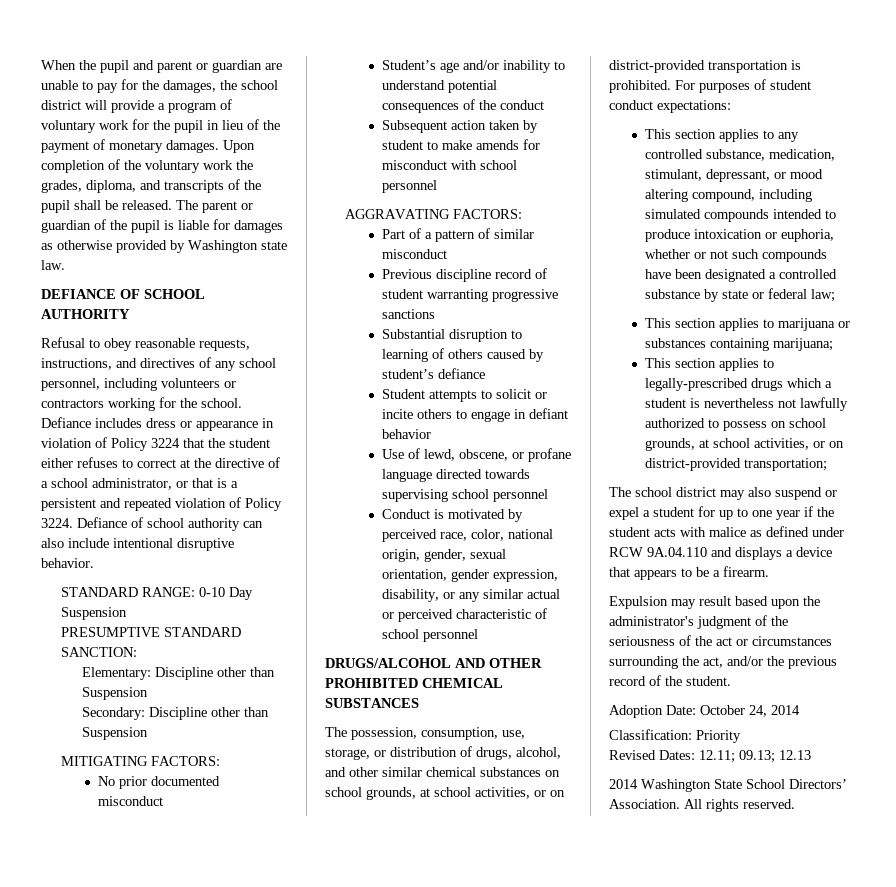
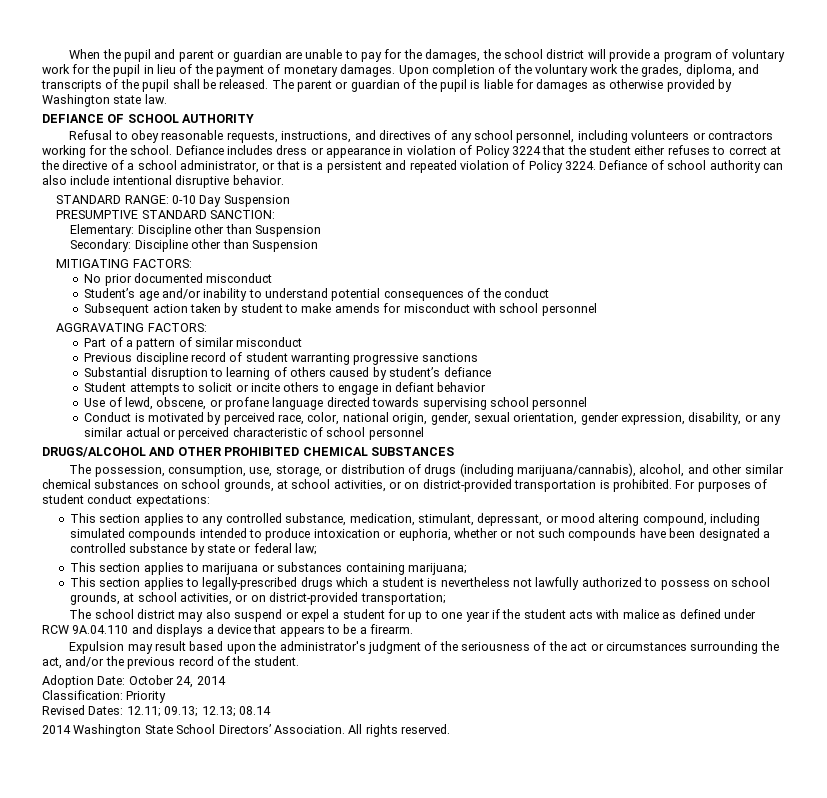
[476,747,512,760] drugs, -> [424,463,637,477] drugs (including marijuana/cannabis),
[779,750,811,760] 12.13 -> [201,706,271,717] 12.13; 08.14

